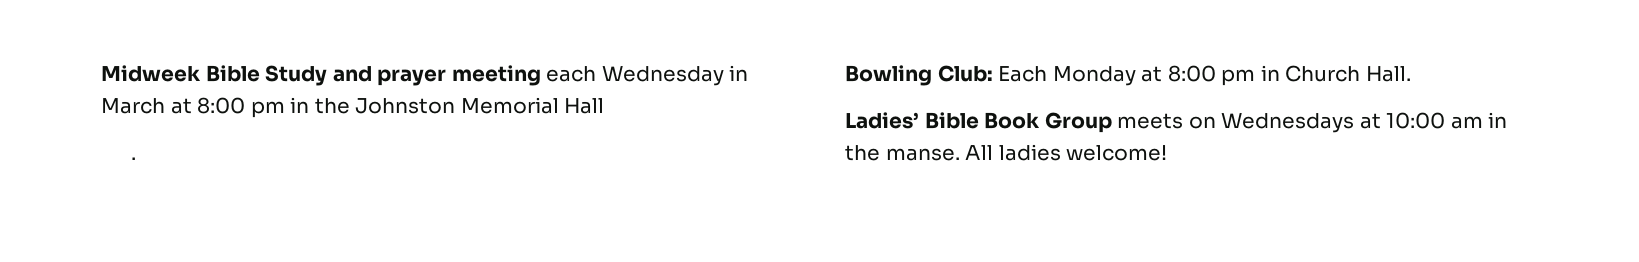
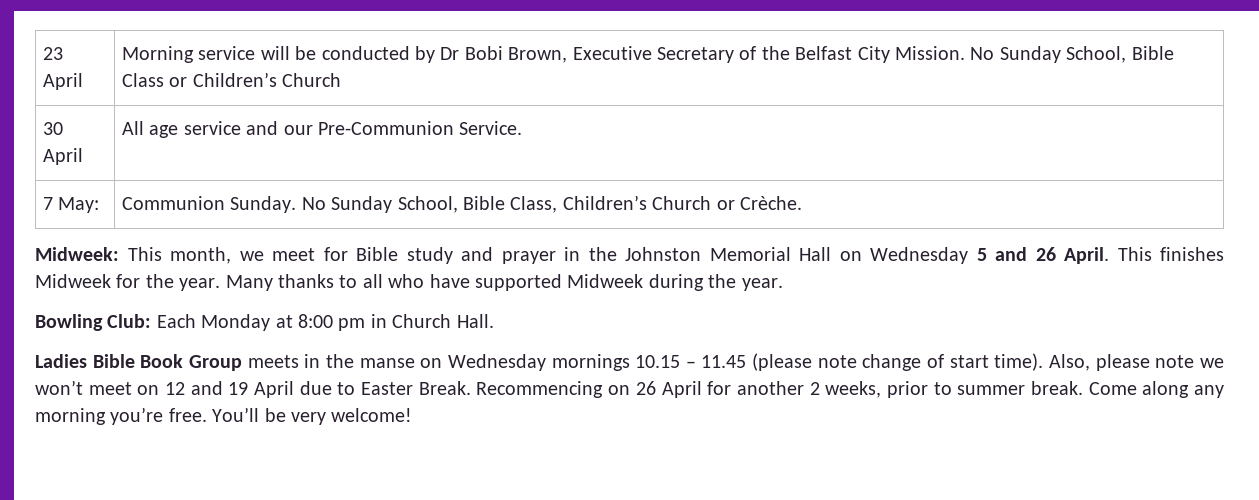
[101,65,749,86] [101,97,285,118] Midweek Bible Study and prayer meeting each Wednesday in March at 8:00 pm -> [43,47,64,60] [43,73,84,90] [122,46,1174,63] [122,72,342,87] [43,122,64,135] [43,148,84,165] [122,121,523,138] [43,197,100,213] [122,195,803,213] [35,247,556,264] 23 April | Morning service will be conducted by Dr Bobi Brown, Executive Secretary of the Belfast City Mission. No Sunday School, Bible Class or Children’s Church // 30 April | All age service and our Pre-Communion Service. // 7 May: | Communion Sunday. No Sunday School, Bible Class, Children’s Church or Crèche. // Midweek: This month, we meet for Bible study and prayer
[131,157,137,160] // . -> [839,247,1224,264] [35,274,783,291] on Wednesday 5 and 26 April. This finishes Midweek for the year. Many thanks to all who have supported Midweek during the year.
[845,112,919,129] Ladies’ -> [35,354,87,368] Ladies
[1188,112,1508,133] [845,144,1061,161] on Wednesdays at 10:00 am in the manse. All ladies -> [304,353,1225,371] [35,380,1224,398] [35,407,326,425] in the manse on Wednesday mornings 10.15 – 11.45 (please note change of start time). Also, please note we won’t meet on 12 and 19 April due to Easter Break. Recommencing on 26 April for another 2 weeks, prior to summer break. Come along any morning you’re free. You’ll be very

